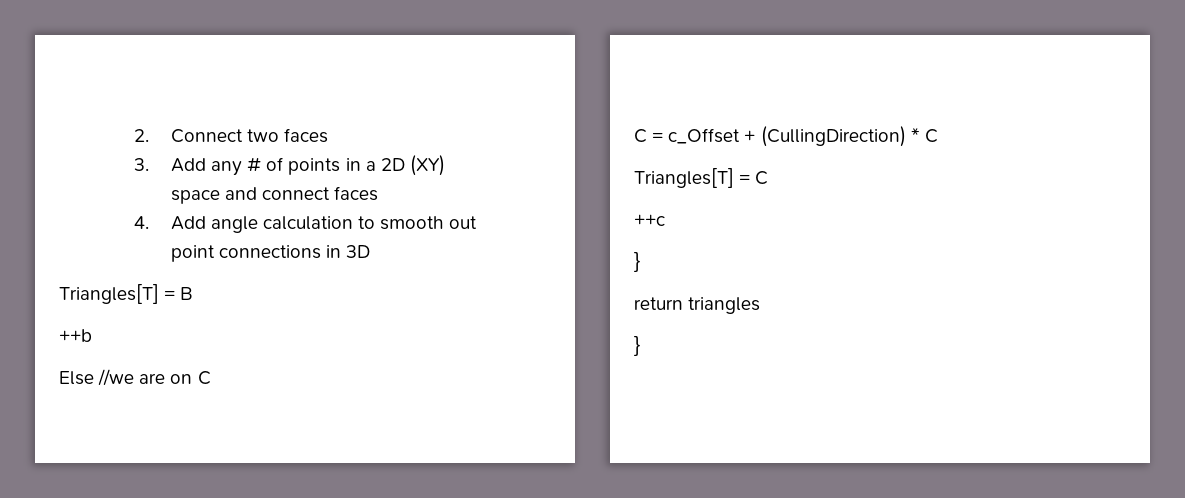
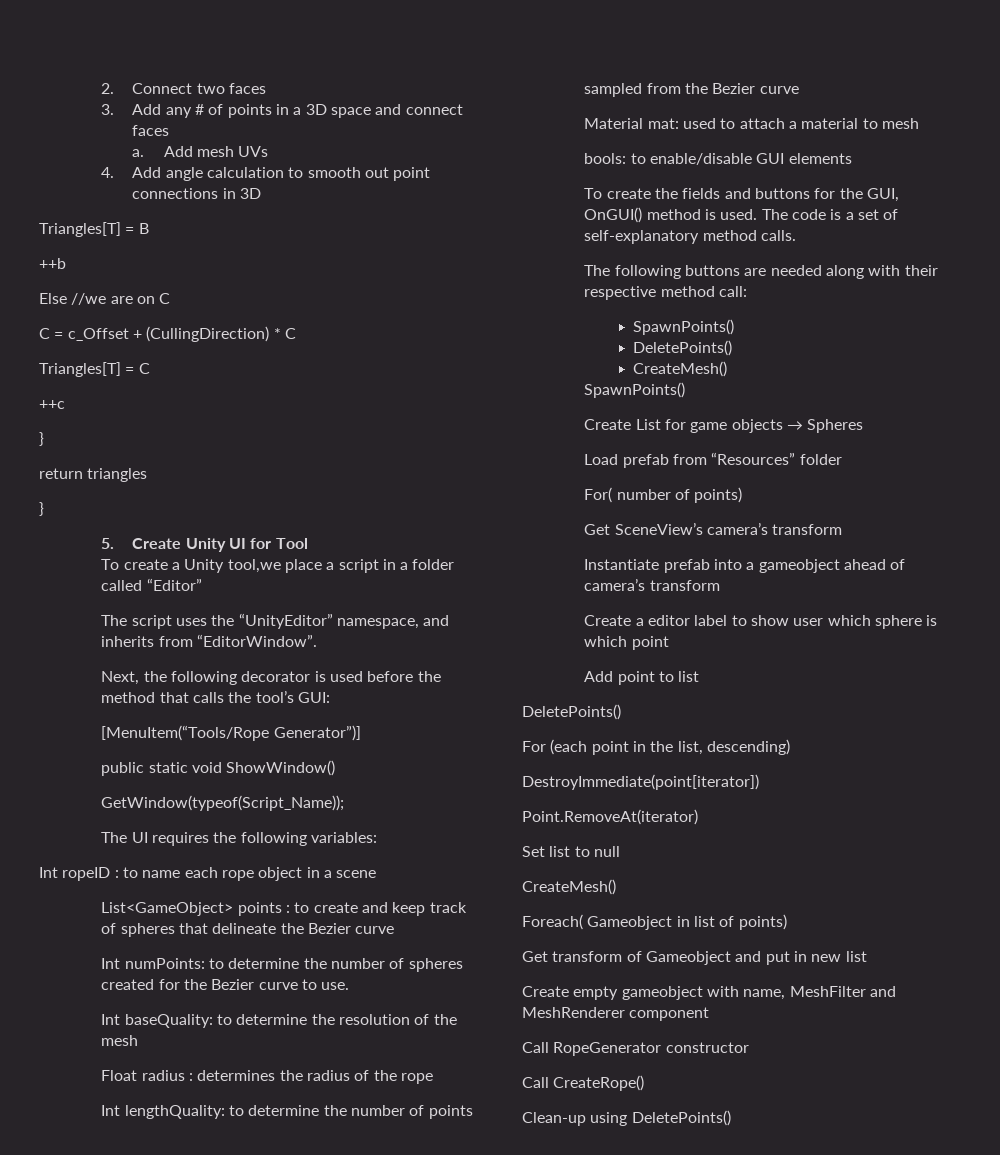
[380,155,445,176] 2D (XY) -> [305,104,327,115] 3D
(379, 193) none -> [132,146,269,157] // a. Add mesh UVs
(641, 346) none -> [101,538,308,552] [101,559,455,573] [101,578,202,591] [101,613,450,629] [101,634,317,647] [101,671,441,685] [101,690,330,703] [101,725,361,741] [101,760,336,776] [101,795,345,811] [101,832,377,846] [39,867,377,881] [101,902,467,916] [101,923,395,937] [101,958,463,972] [101,979,350,990] [101,1014,457,1028] [101,1035,139,1046] [101,1070,433,1084] [101,1105,473,1119] [584,83,799,97] [584,118,919,129] [584,153,852,165] [584,188,899,202] [584,207,899,223] [584,230,796,244] [584,265,938,279] [584,286,747,300] [633,319,735,335] [633,340,733,356] [633,361,728,377] [584,382,686,398] [584,419,864,433] [584,452,842,468] [584,487,743,503] [584,522,843,535] [584,559,906,573] [584,578,720,591] [584,615,938,629] [584,636,669,650] [584,671,700,685] [522,704,621,720] [522,739,790,755] [522,774,759,790] [522,809,698,825] [522,846,620,857] [522,879,616,895] [522,914,787,930] [522,951,867,965] [522,986,896,1000] [522,1007,710,1021] [522,1042,749,1056] [522,1075,645,1091] [522,1110,731,1126] // 5. Create Unity UI for Tool // To create a Unity tool,we place a script in a folder called “Editor” // The script uses the “UnityEditor” namespace, and inherits from “EditorWindow”. // Next, the following decorator is used before the method that calls the tool’s GUI: // [MenuItem(“Tools/Rope Generator”)] // public static void ShowWindow() // GetWindow(typeof(Script_Name)); // The UI requires the following variables: // Int ropeID : to name each rope object in a scene // List<GameObject> points : to create and keep track of spheres that delineate the Bezier curve // Int numPoints: to determine the number of spheres created for the Bezier curve to use. // Int baseQuality: to determine the resolution of the mesh // Float radius : determines the radius of the rope // Int lengthQuality: to determine the number of points sampled from the Bezier curve // Material mat: used to attach a material to mesh // bools: to enable/disable GUI elements // To create the fields and buttons for the GUI, OnGUI() method is used. The code is a set of self-explanatory method calls. // The following buttons are needed along with their respective method call: // SpawnPoints() // DeletePoints() // CreateMesh() // SpawnPoints() // Create List for game objects → Spheres // Load prefab from “Resources” folder // For( number of points) // Get SceneView’s camera’s transform // Instantiate prefab into a gameobject ahead of camera’s transform // Create a editor label to show user which sphere is which point // Add point to list // DeletePoints() // For (each point in the list, descending) // DestroyImmediate(point[iterator]) // Point.RemoveAt(iterator) // Set list to null // CreateMesh() // Foreach( Gameobject in list of points) // Get transform of Gameobject and put in new list // Create empty gameobject with name, MeshFilter and MeshRenderer component // Call RopeGenerator constructor // Call CreateRope() // Clean-up using DeletePoints()

